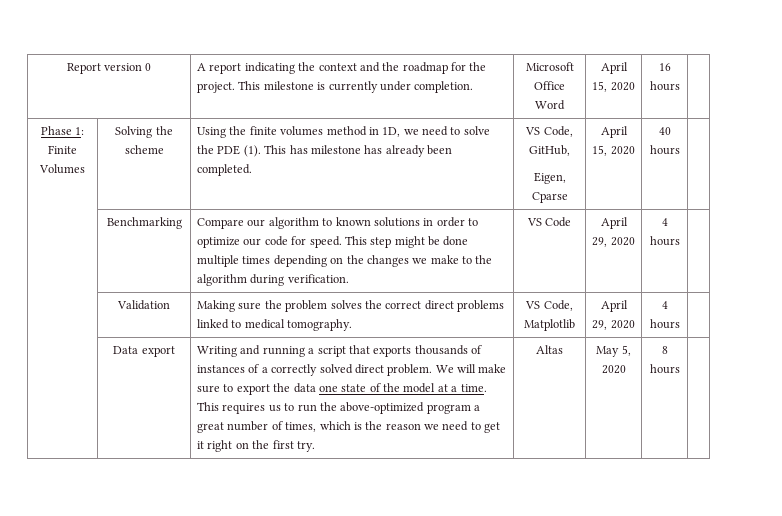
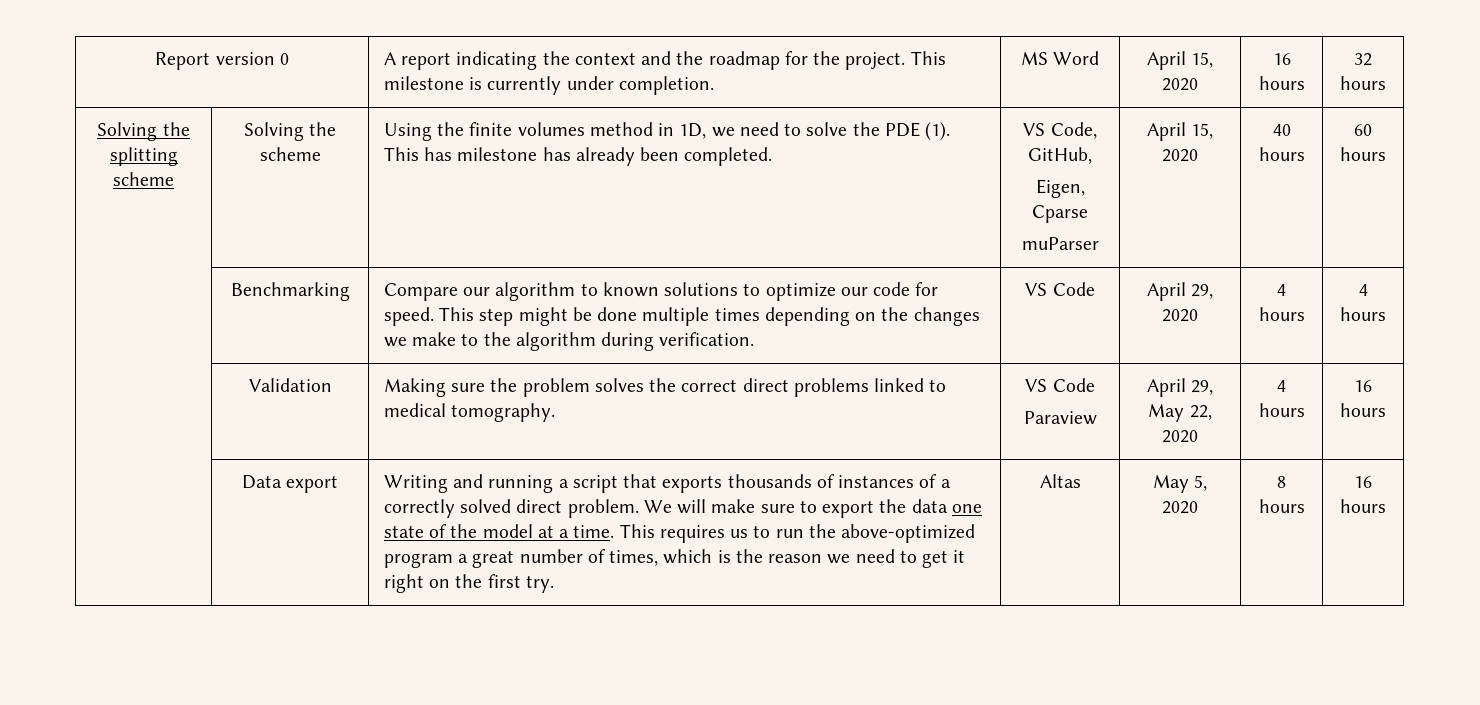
[525,62,574,71] [534,81,565,90] Microsoft Office -> [1020,52,1048,65] MS
[40,126,85,135] [48,145,77,154] [39,164,85,174] // Phase 1: Finite Volumes -> [1354,53,1372,66] [1340,76,1386,90] [97,122,190,141] [109,147,178,166] [113,172,174,186] 32 hours // Solving the splitting scheme
(568, 197) none -> [1021,237,1099,250] // muParser
(680, 150) none -> [1354,124,1372,136] [1340,147,1386,161] 60 hours
[423,217,465,227] in order -> (739, 289) none
(680, 241) none -> [1358,284,1368,296] [1340,307,1386,321] 4 hours
[543,300,573,311] [524,319,575,331] [600,300,628,312] [592,320,635,330] [661,301,668,309] [649,319,680,329] Code, Matplotlib | April 29, 2020 | 4 hours | -> [1052,378,1095,392] [1023,411,1097,425] [1146,378,1214,397] [1148,404,1212,422] [1162,430,1198,443] [1277,380,1286,392] [1258,403,1305,417] [1354,380,1372,392] [1340,403,1386,417] Code // Paraview | April 29, May 22, 2020 | 4 hours | 16 hours
(680, 369) none -> [1354,476,1372,488] [1340,499,1386,513] 16 hours

